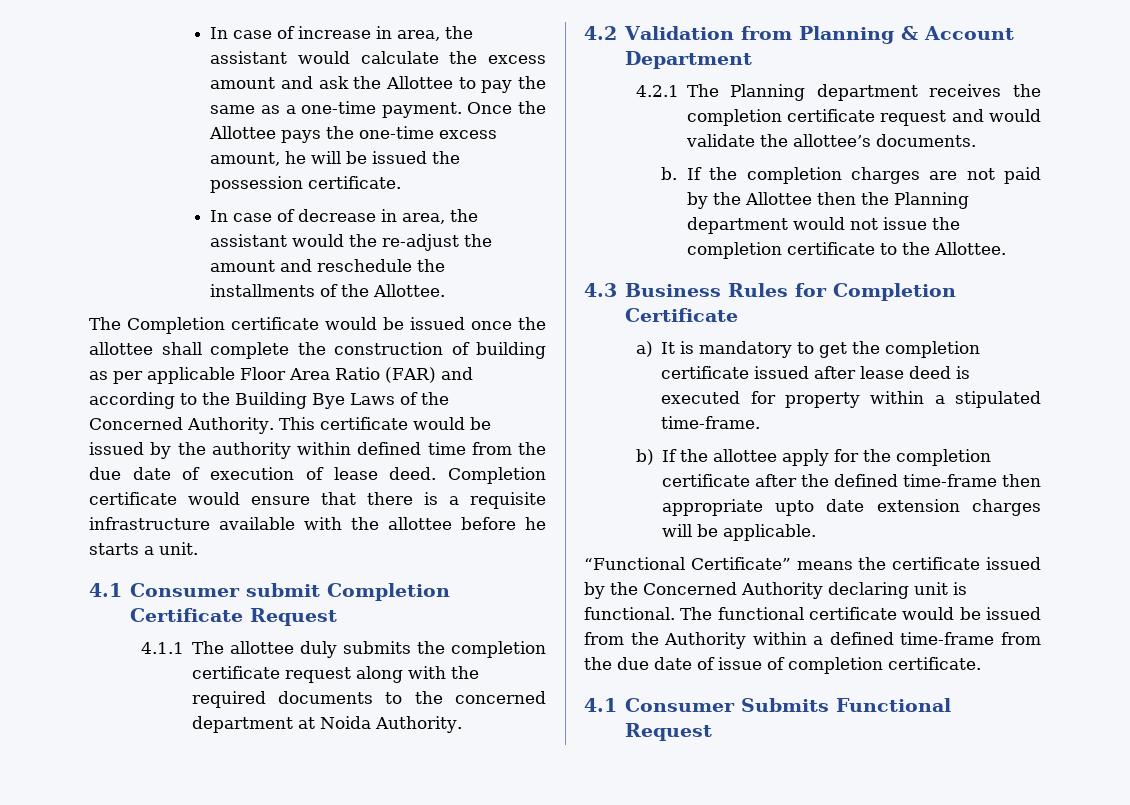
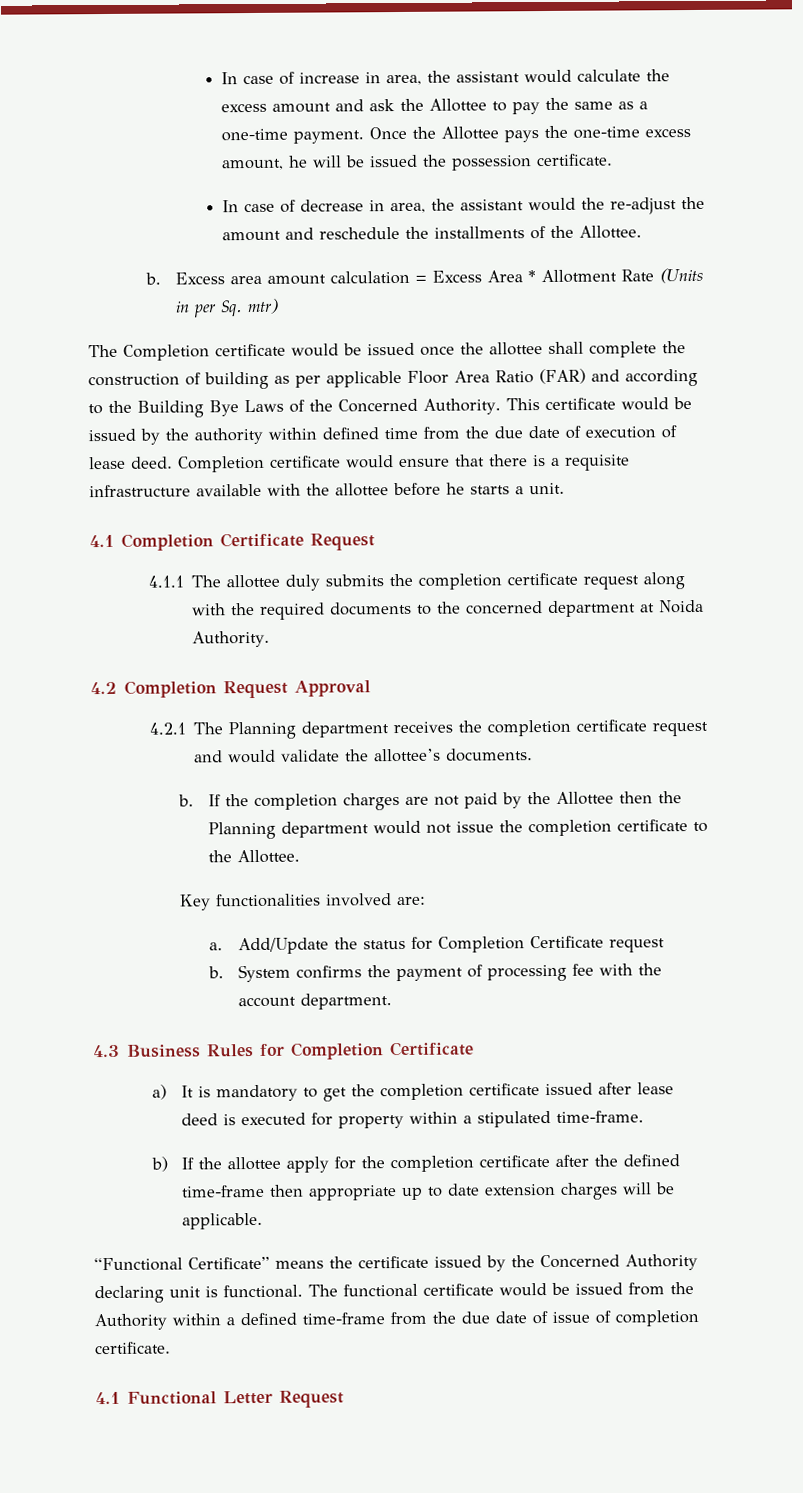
(446, 290) none -> [144,267,703,285] [174,298,279,318] // b. Excess area amount calculation = Excess Area * Allotment Rate (Units in per Sq. mtr)
[130,583,321,597] Consumer submit -> (114, 541) none
[624,26,1015,44] [625,51,753,69] Validation from Planning & Account Department -> [124,680,372,699] Completion Request Approval
(1007, 248) none -> [179,893,426,911] [209,935,666,955] [208,963,663,983] [238,993,393,1010] // Key functionalities involved are: // a. Add/Update the status for Completion Certificate request // b. System confirms the payment of processing fee with the account department.
[775,500,815,516] upto -> [401,1186,443,1201] up to
[625,698,952,712] Consumer Submits Functional -> [127,1390,274,1405] Functional Letter

